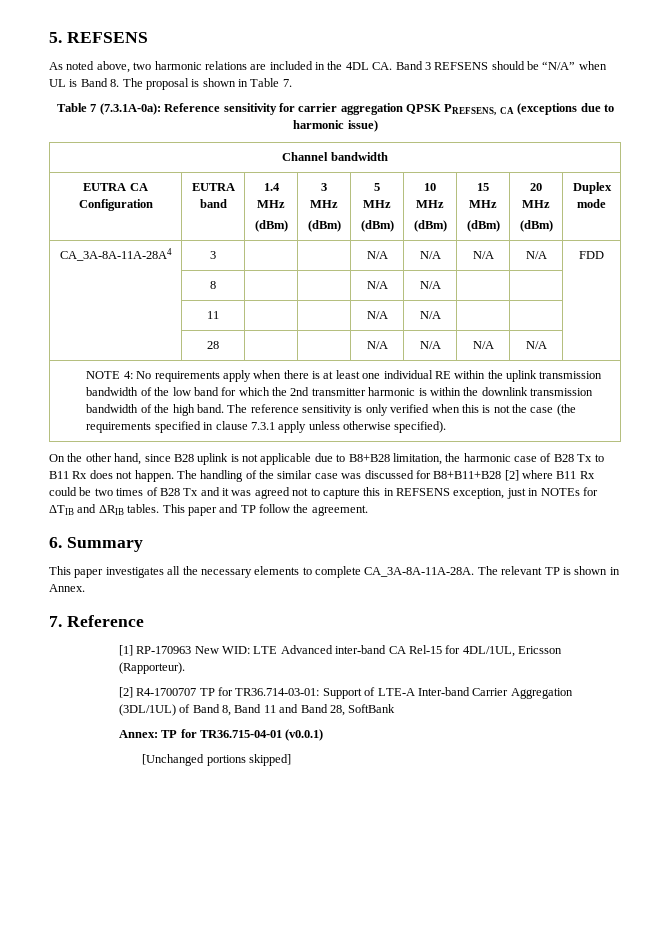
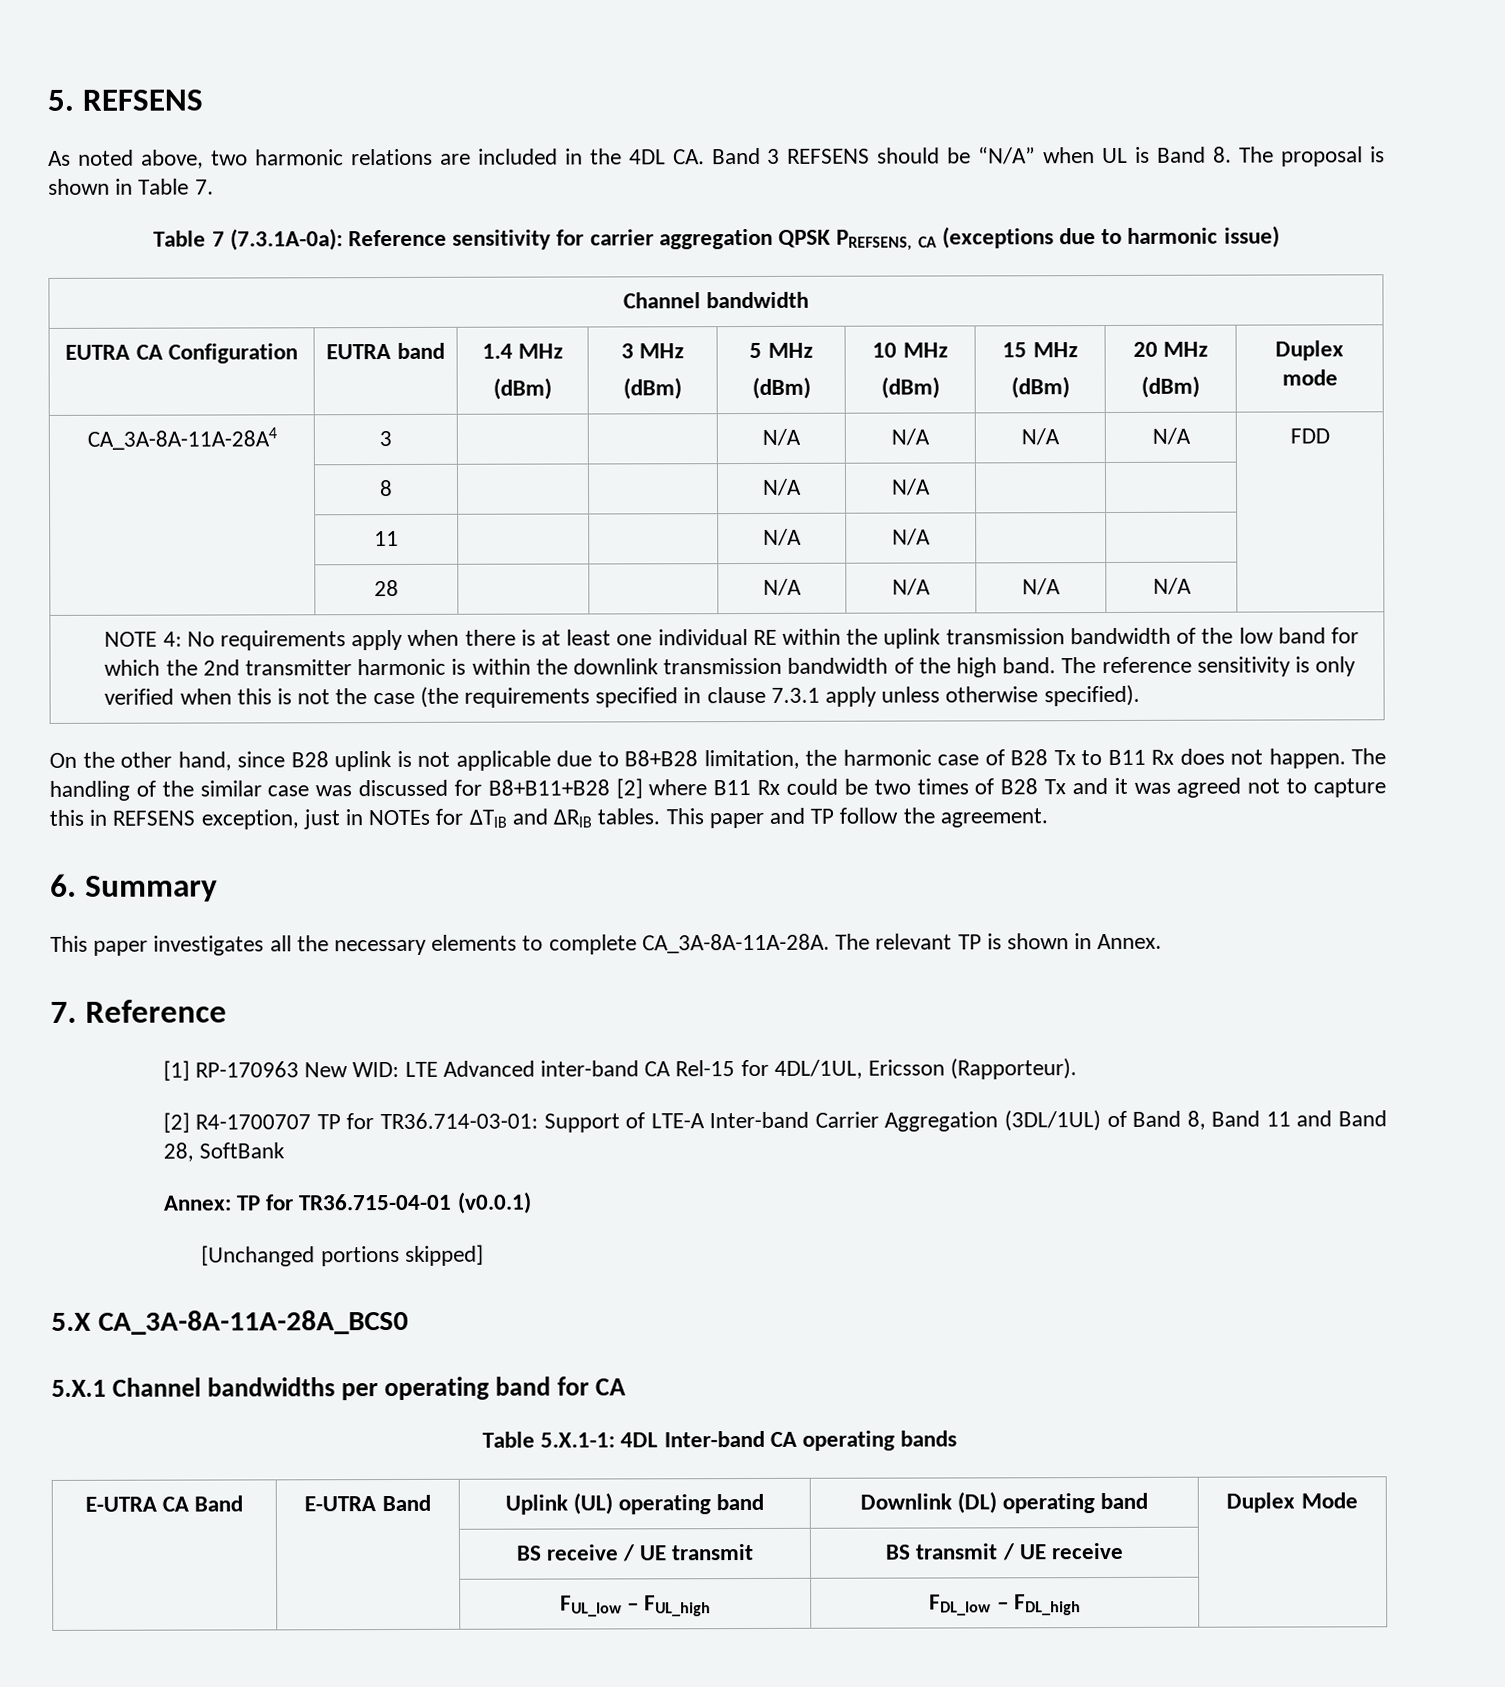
(292, 760) none -> [51,1309,409,1335] [51,1376,627,1401] [481,1430,958,1451] [84,1495,244,1512] [304,1494,431,1512] [504,1492,765,1515] [859,1491,1149,1514] [1226,1492,1358,1513] [515,1543,755,1562] [885,1542,1123,1561] [559,1595,712,1617] [929,1594,1081,1616] // 5.X CA_3A-8A-11A-28A_BCS0 // 5.X.1 Channel bandwidths per operating band for CA // Table 5.X.1-1: 4DL Inter-band CA operating bands // E-UTRA CA Band | E-UTRA Band | Uplink (UL) operating band | Downlink (DL) operating band | Duplex Mode // | | BS receive / UE transmit | BS transmit / UE receive | // | | FUL_low – FUL_high | FDL_low – FDL_high |

